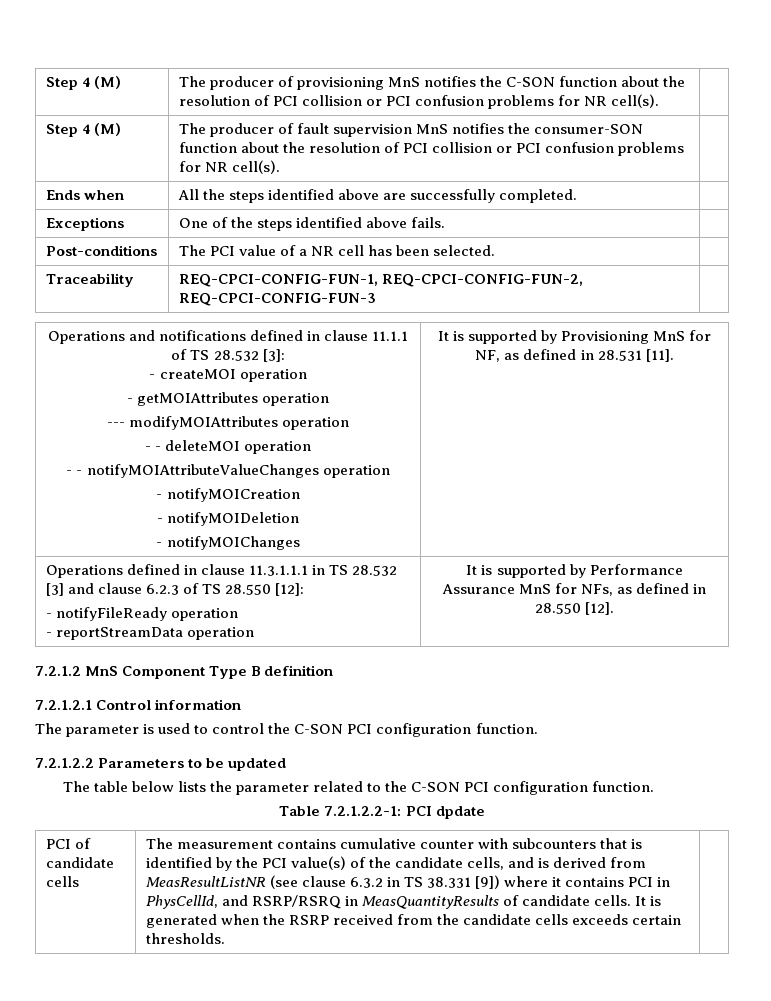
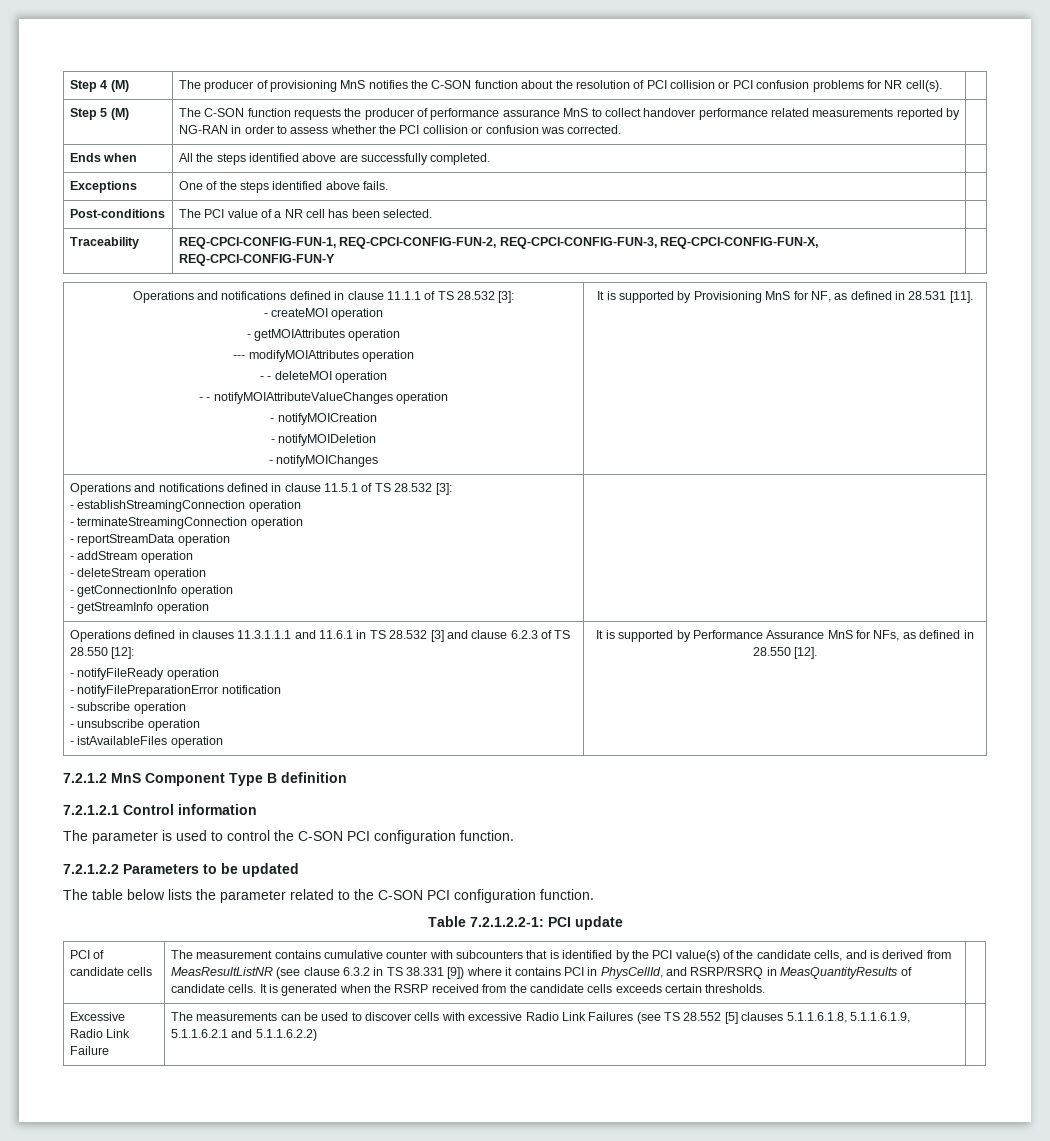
[81,123,121,136] [178,123,644,137] [178,142,685,156] [178,160,280,174] 4 (M) | The producer of fault supervision MnS notifies the consumer-SON function about the resolution of PCI collision or PCI confusion problems for NR cell(s). -> [100,108,129,120] [178,108,961,120] [178,125,622,134] 5 (M) | The C-SON function requests the producer of performance assurance MnS to collect handover performance related measurements reported by NG-RAN in order to assess whether the PCI collision or confusion was corrected.
[178,293,376,306] REQ-CPCI-CONFIG-FUN-3 -> [499,237,818,249] [178,254,335,266] REQ-CPCI-CONFIG-FUN-3, REQ-CPCI-CONFIG-FUN-X, REQ-CPCI-CONFIG-FUN-Y
[126,564,308,576] defined in clause 11.3.1.1.1 -> [134,483,452,495] [69,500,301,512] [69,517,303,529] [69,534,230,546] [69,551,193,563] [69,568,206,580] [69,585,233,597] [69,602,209,614] [69,630,354,642] and notifications defined in clause 11.5.1 of TS 28.532 [3]: // - establishStreamingConnection operation // - terminateStreamingConnection operation // - reportStreamData operation // - addStream operation // - deleteStream operation // - getConnectionInfo operation // - getStreamInfo operation | // Operations defined in clauses 11.3.1.1.1 and 11.6.1
[55,627,183,640] reportStreamData -> [77,685,281,697] [69,702,186,714] [69,719,200,731] [69,736,168,745] notifyFilePreparationError notification // - subscribe operation // - unsubscribe operation // - istAvailableFiles
[435,806,485,819] dpdate -> [574,916,623,930] update
(225, 938) none -> [69,1012,125,1021] [69,1029,131,1038] [69,1046,109,1055] [170,1012,910,1024] [170,1029,317,1041] // Excessive Radio Link Failure | The measurements can be used to discover cells with excessive Radio Link Failures (see TS 28.552 [5] clauses 5.1.1.6.1.8, 5.1.1.6.1.9, 5.1.1.6.2.1 and 5.1.1.6.2.2) |

